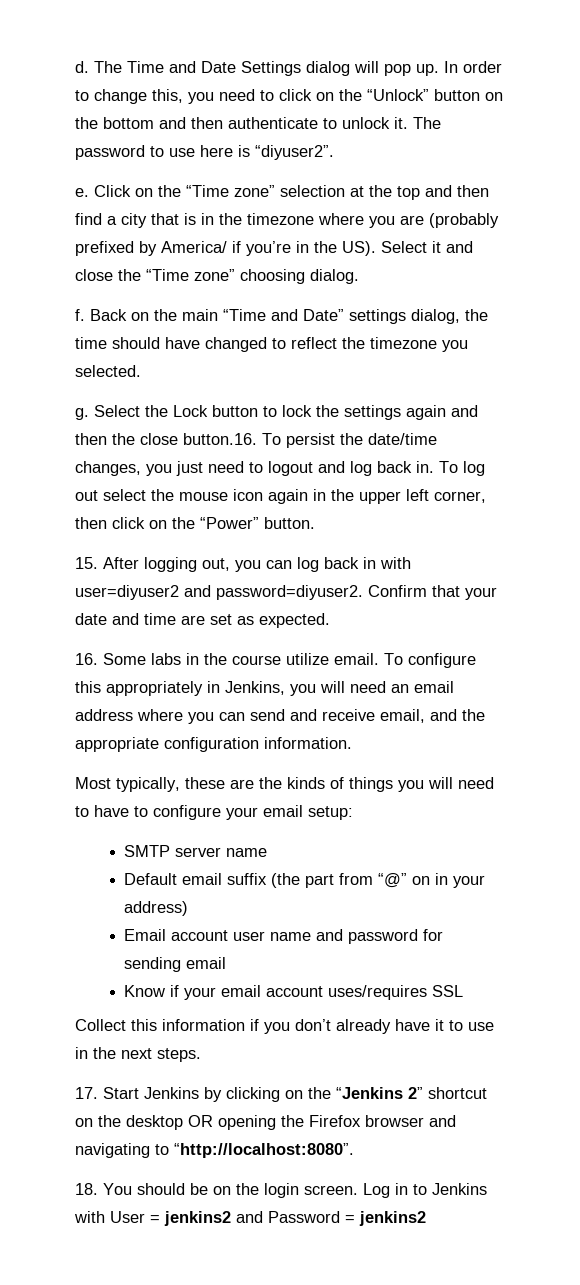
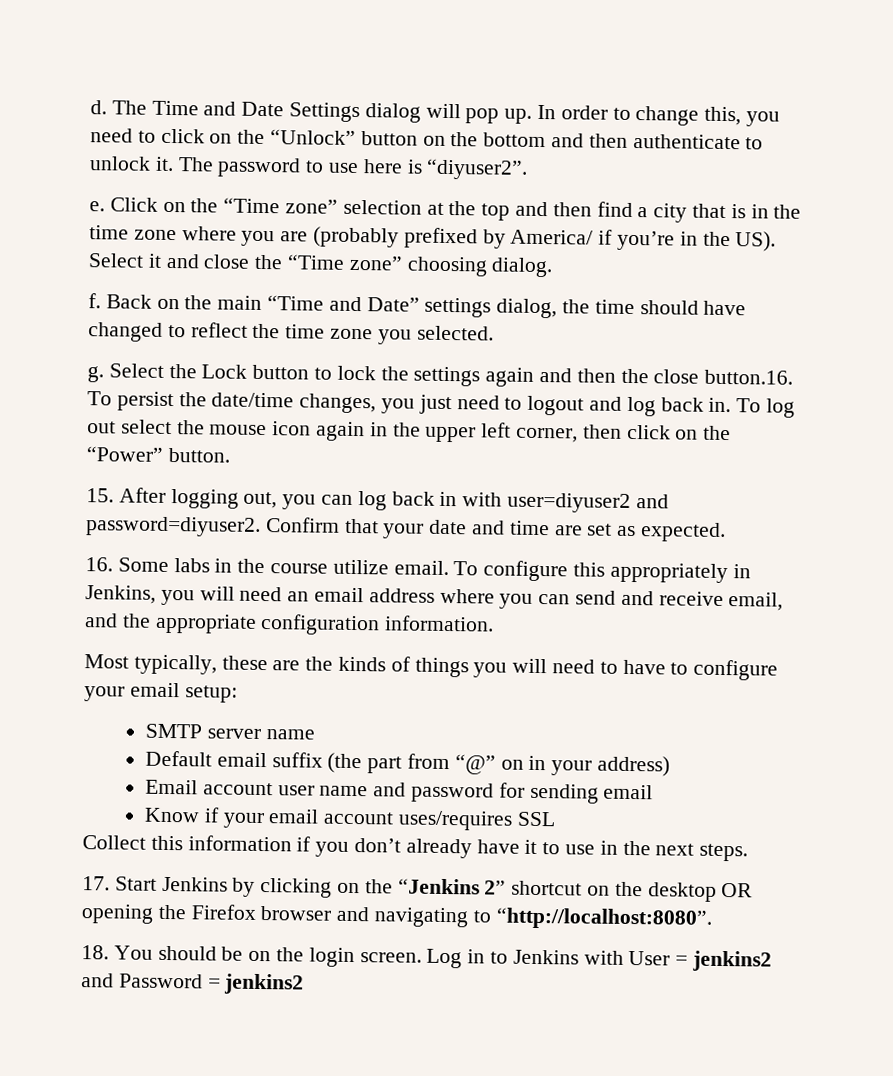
[247,213,314,225] timezone -> [89,225,177,241] time zone
[370,337,437,349] timezone -> [285,324,374,340] time zone

